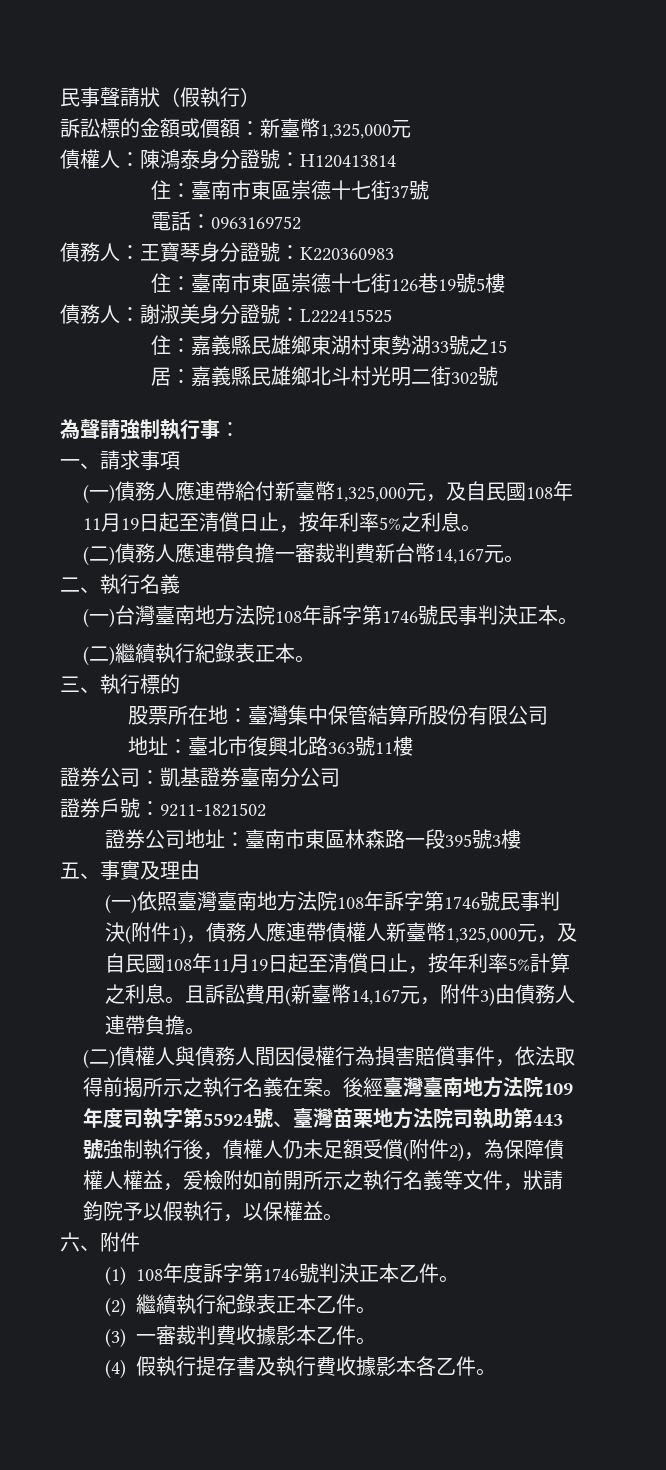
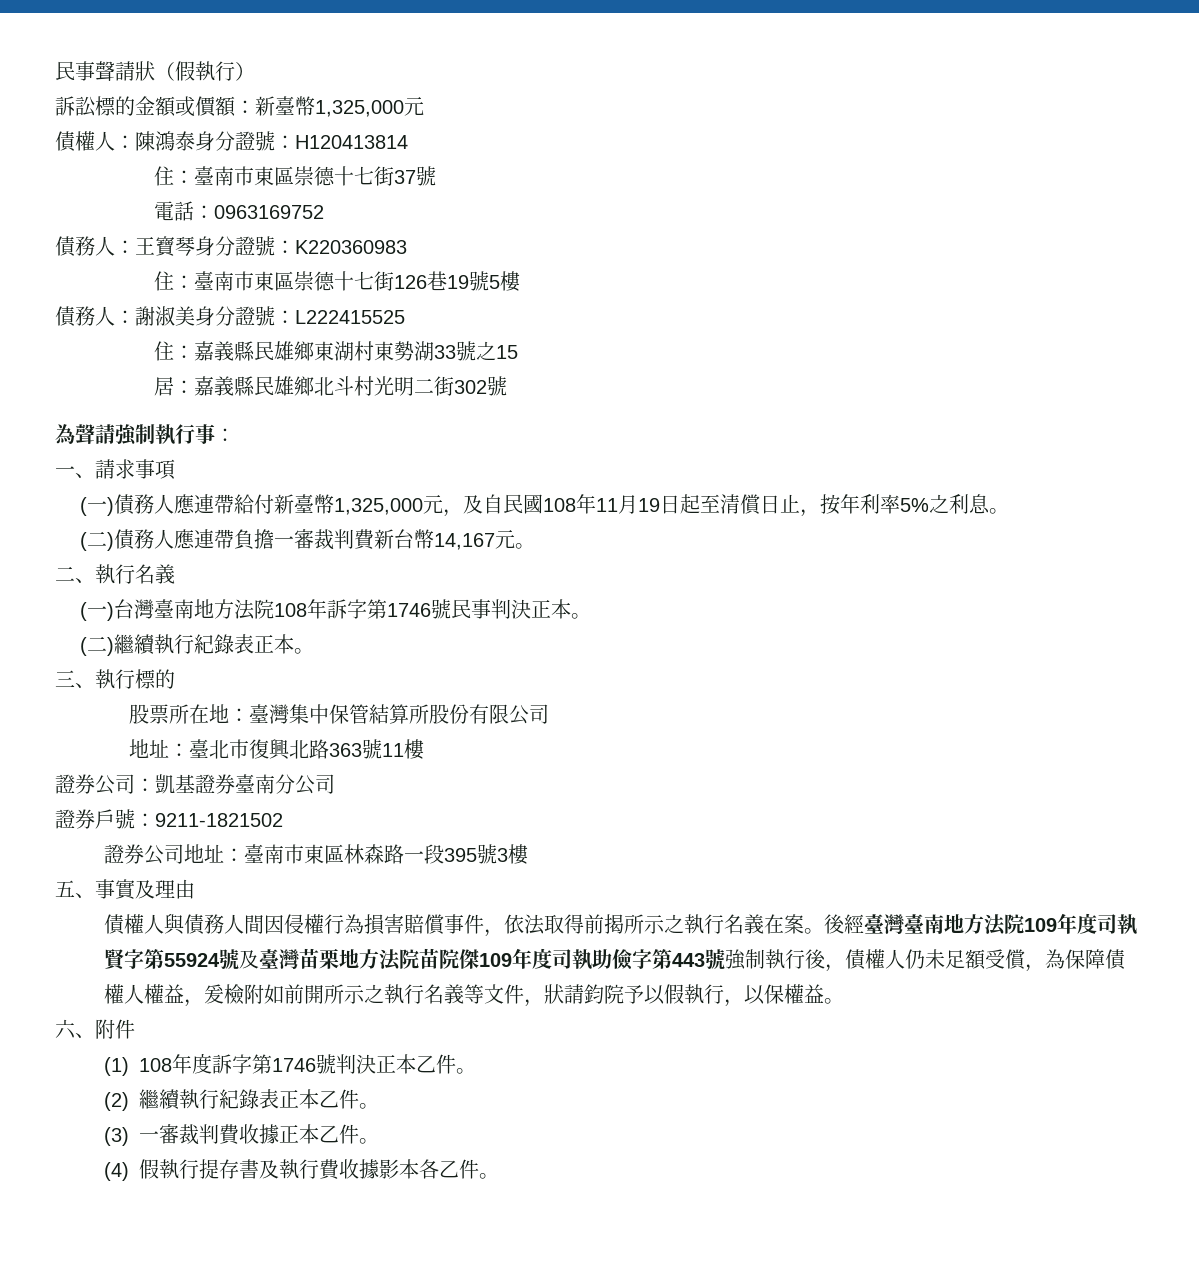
[105,891,561,914] [105,922,578,945] [105,953,571,974] [105,984,576,1007] [105,1015,206,1035] [82,1049,115,1069] (一)依照臺灣臺南地方法院108年訴字第1746號民事判決(附件1)，債務人應連帶債權人新臺幣1,325,000元，及自民國108年11月19日起至清償日止，按年利率5%計算之利息。且訴訟費用(新臺幣14,167元，附件3)由債務人連帶負擔。 // (二) -> (195, 889) none
(163, 1118) none -> [104,949,127,971] 賢
[272,1121,293,1127] 、 -> [239,950,260,969] 及
[452,1108,513,1129] 司執助 -> [419,948,653,970] 苗院傑109年度司執助儉字
[402,1139,464,1162] (附件2) -> (1027, 959) none
[276,1325,297,1345] 影 -> [279,1125,300,1143] 正

